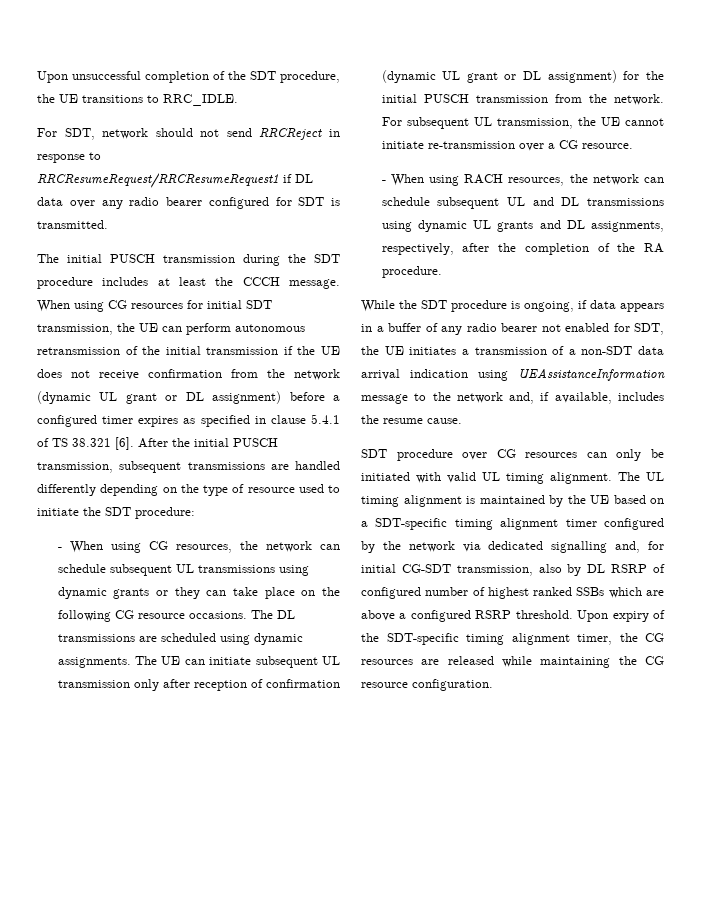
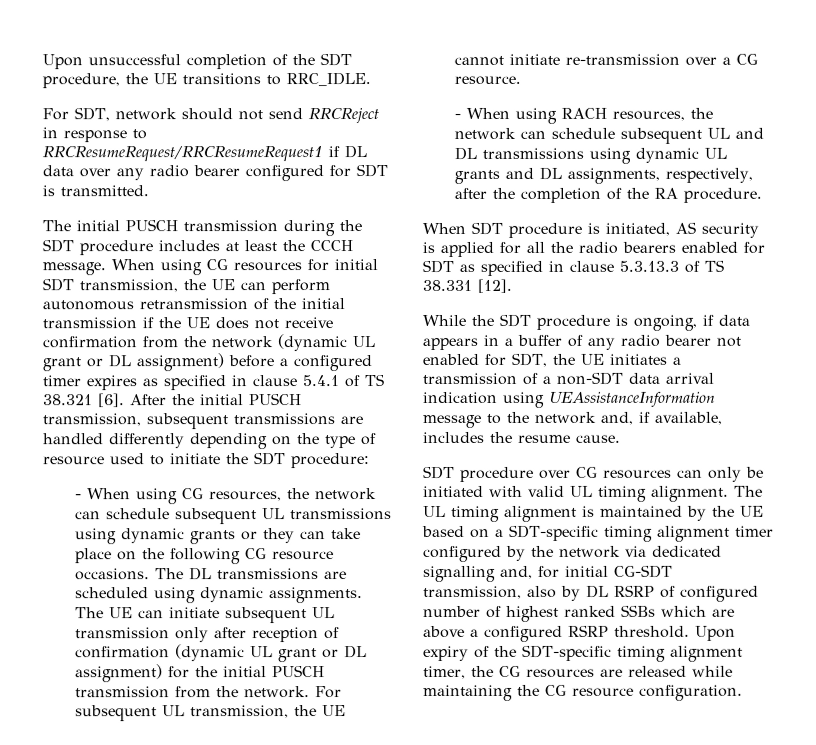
(442, 272) none -> [422,221,759,238] [422,241,765,257] [422,259,724,276] [422,278,512,293] // When SDT procedure is initiated, AS security is applied for all the radio bearers enabled for SDT as specified in clause 5.3.13.3 of TS 38.331 [12].

